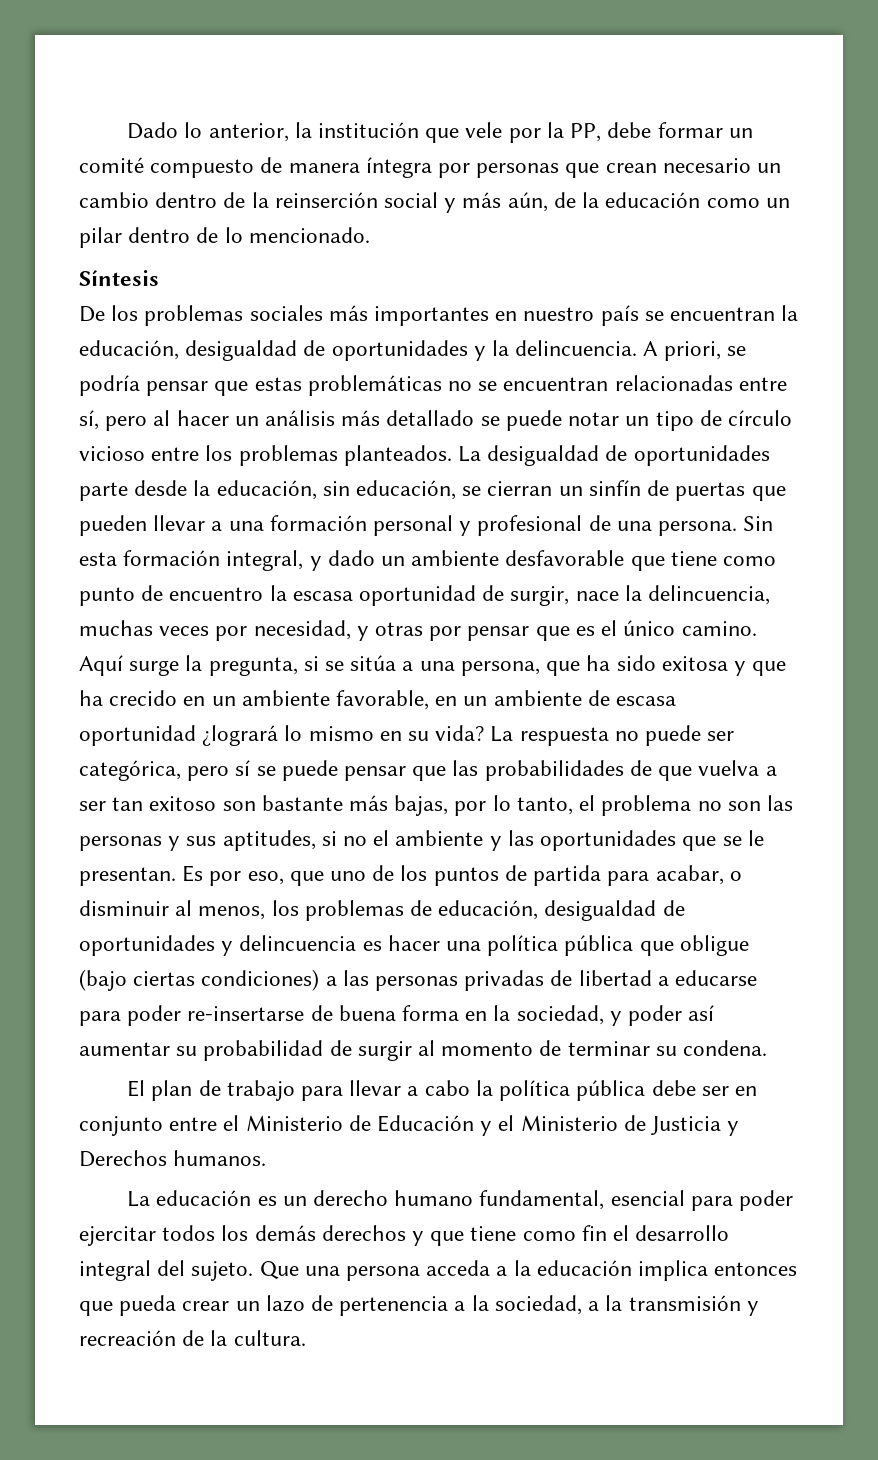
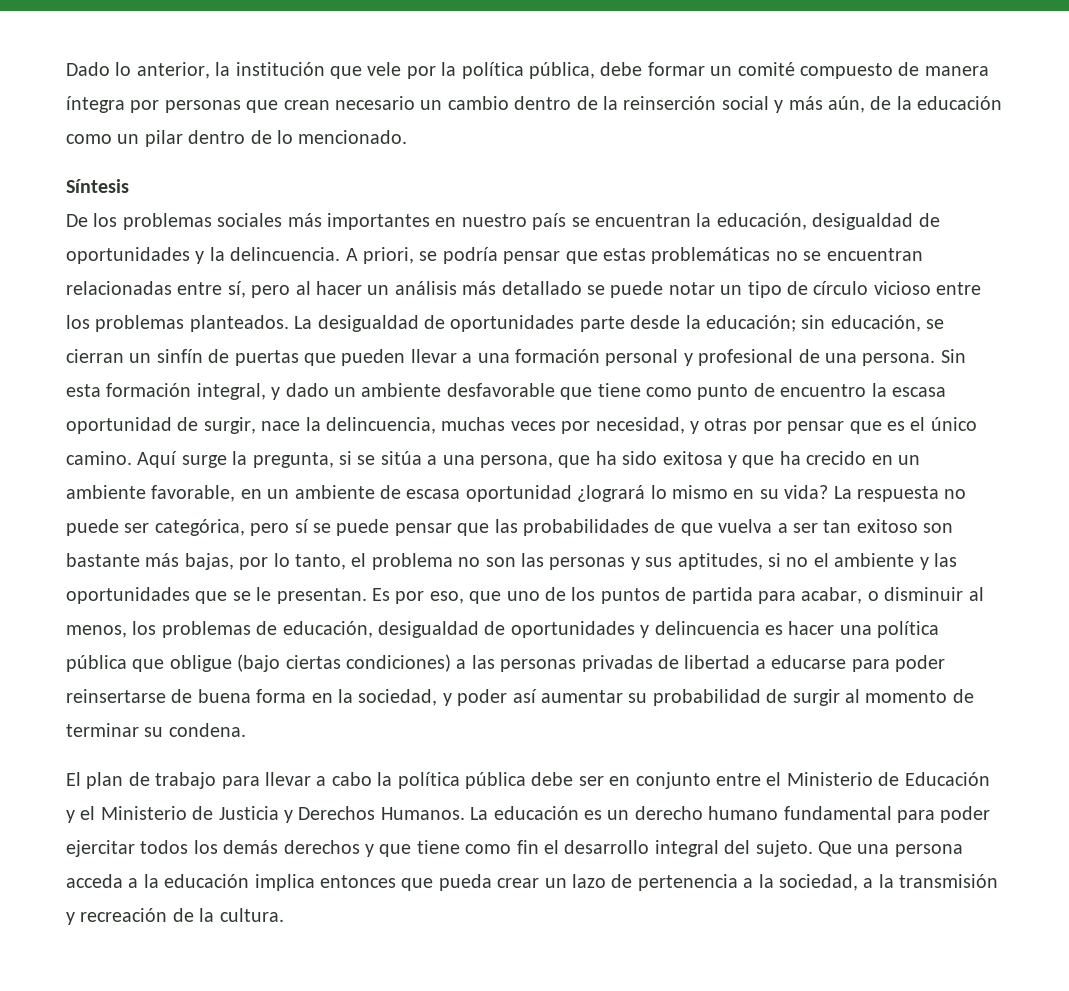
[570,123,602,142] PP, -> [461,62,595,79] política pública,
[216,480,317,500] educación, -> [705,315,796,332] educación;
[187,1006,305,1021] re-insertarse -> [66,689,166,703] reinsertarse
[173,1150,267,1166] humanos. // -> [380,807,465,820] Humanos.
[479,1190,685,1210] fundamental, esencial -> [783,806,892,820] fundamental

